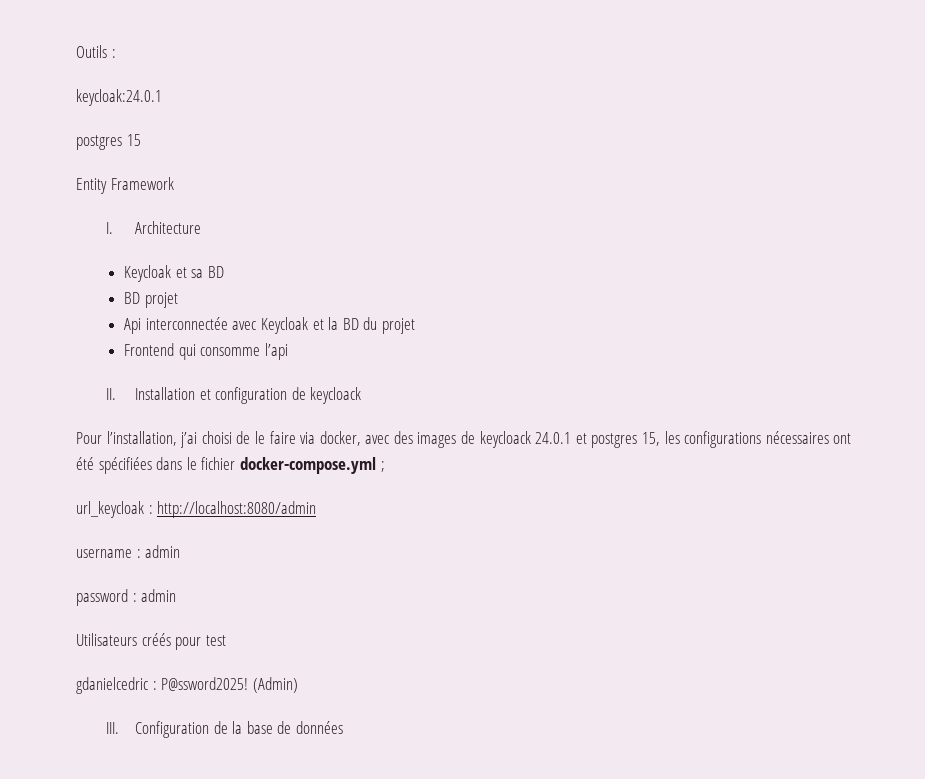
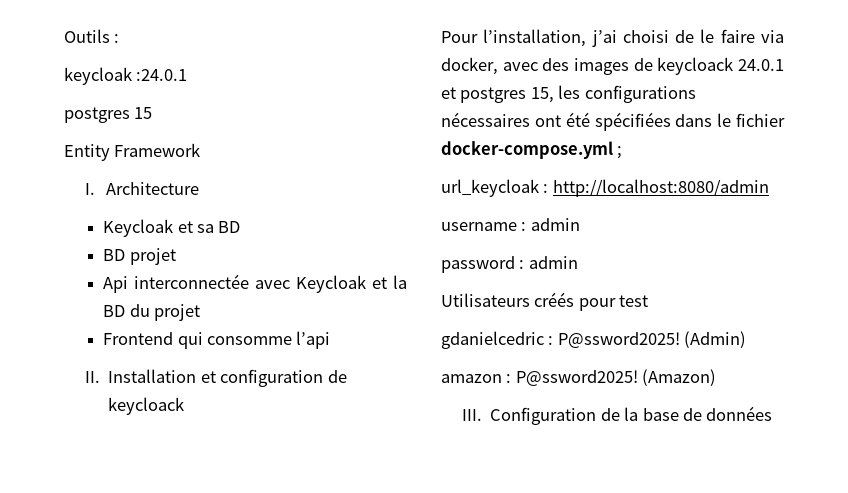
[76,89,162,106] keycloak:24.0.1 -> [64,67,188,85] keycloak :24.0.1
(298, 685) none -> [441,369,717,386] // amazon : P@ssword2025! (Amazon)

